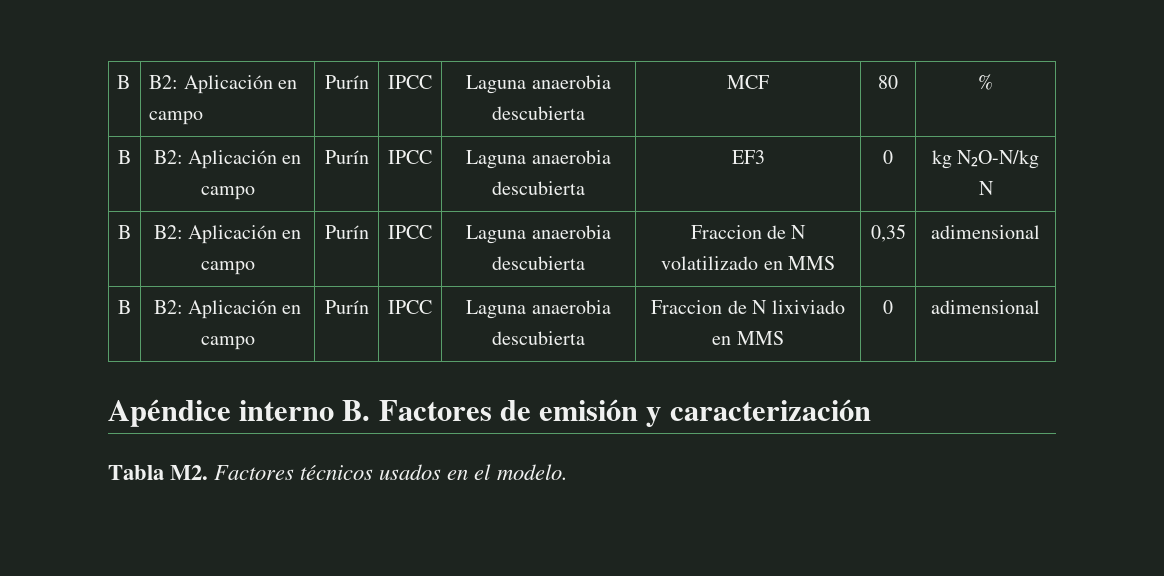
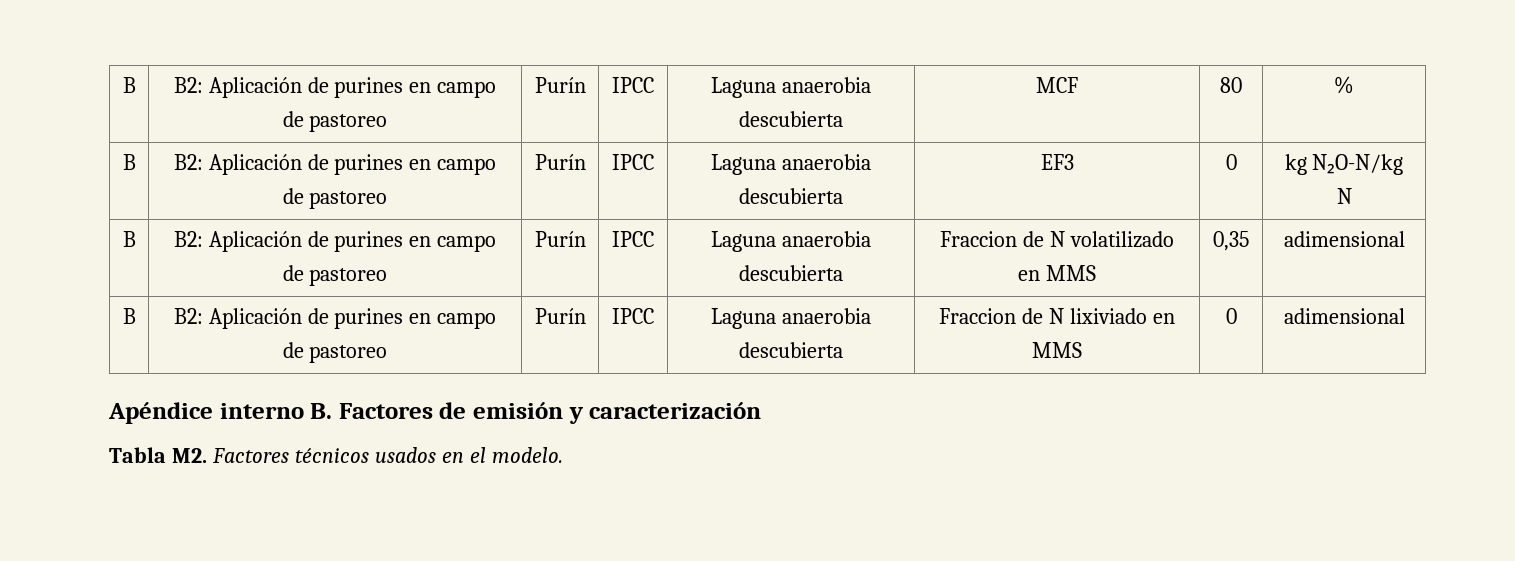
[117,75,131,89] [149,75,298,94] [149,111,204,125] B | B2: Aplicación en campo -> [122,77,136,93] [173,77,497,98] [282,111,388,132] B | B2: Aplicación de purines en campo de pastoreo
[282,155,302,164] [200,186,255,200] en campo -> [307,154,497,175] [282,188,388,209] de purines en campo de pastoreo
[282,230,302,239] [200,261,255,275] en campo -> [307,231,497,252] [282,265,388,286] de purines en campo de pastoreo
[282,305,302,314] [200,336,255,350] en campo -> [307,308,497,329] [282,342,388,363] de purines en campo de pastoreo

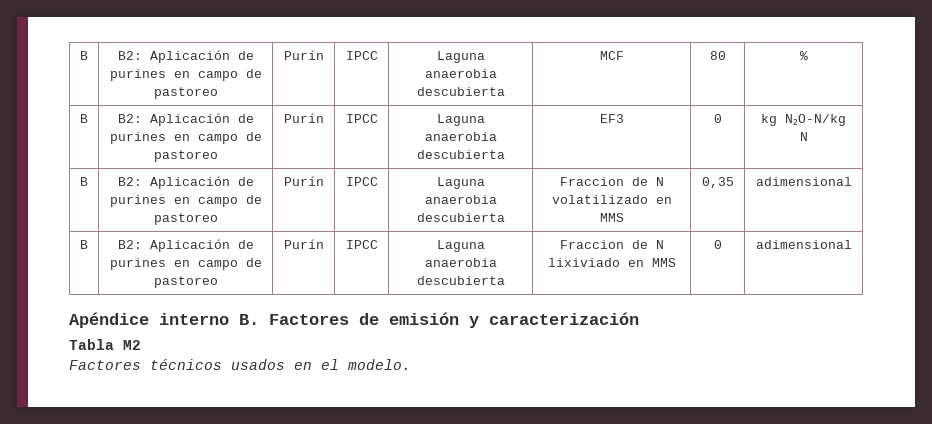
[171,448,207,463] M2. -> [123,340,141,350] M2 //

